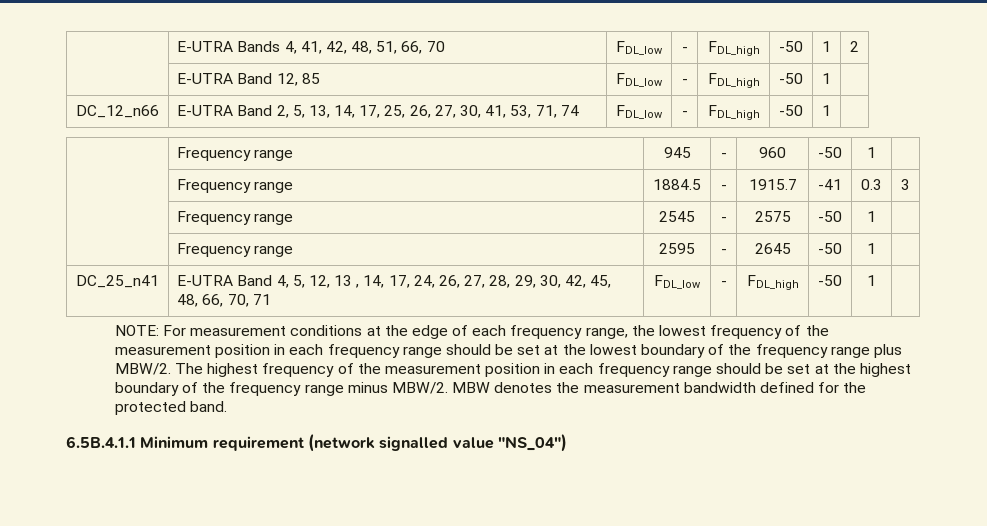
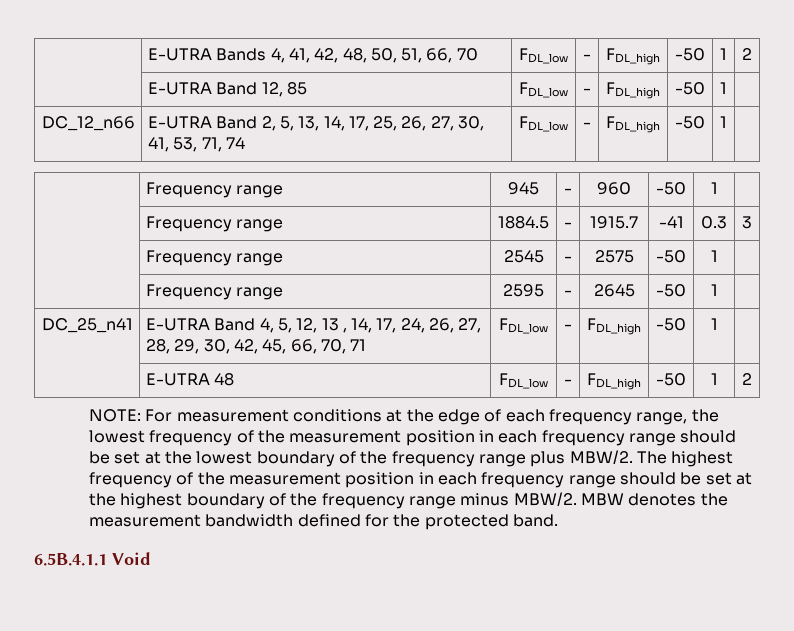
(373, 47) none -> [370,48,397,63] 50,
[177,294,199,307] 48, -> (287, 346) none
(876, 280) none -> [145,373,235,386] [499,373,548,389] [564,379,572,385] [587,373,641,390] [656,373,686,386] [710,373,718,385] [742,373,752,385] // | E-UTRA 48 | FDL_low | - | FDL_high | -50 | 1 | 2
[140,434,567,452] Minimum requirement (network signalled value "NS_04") -> [112,552,151,565] Void

